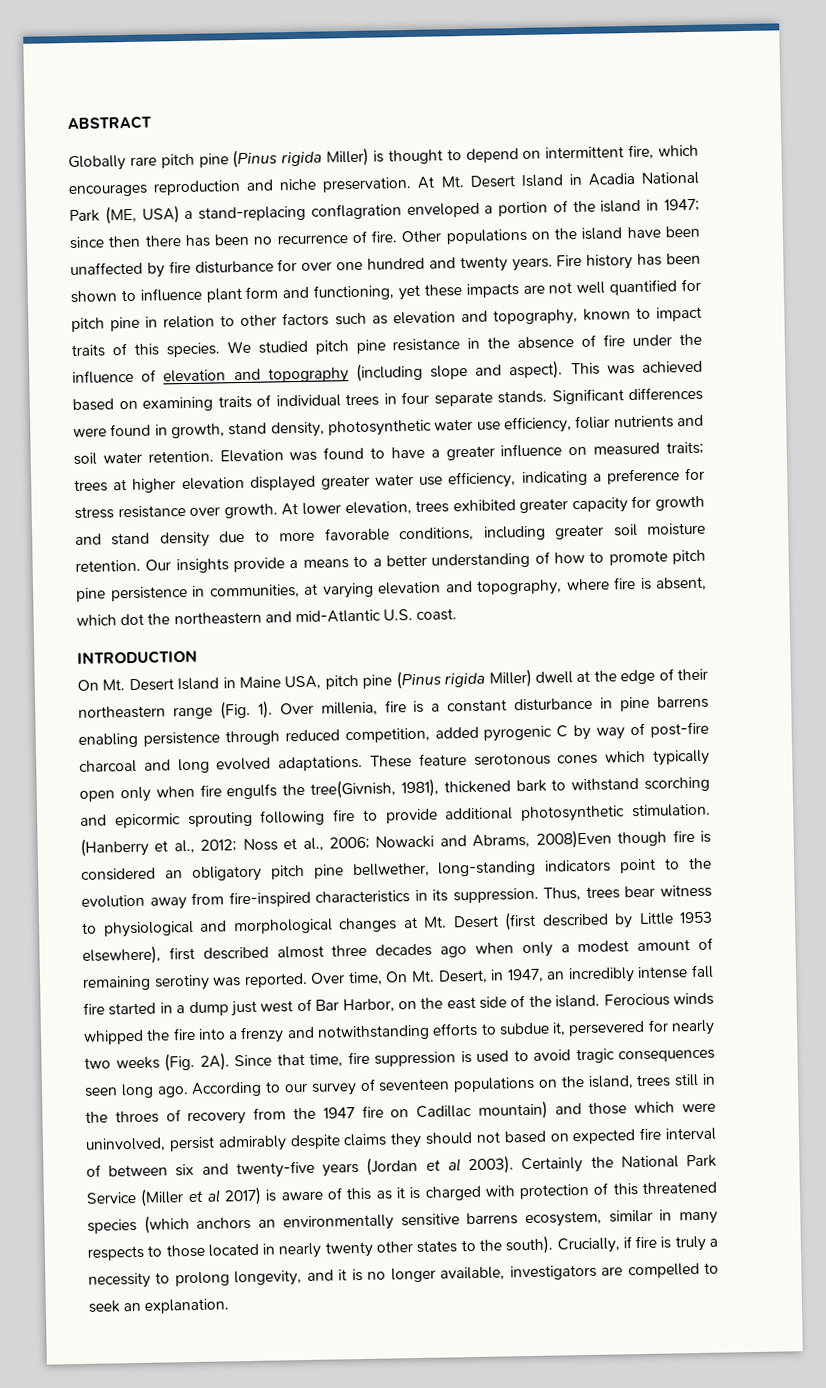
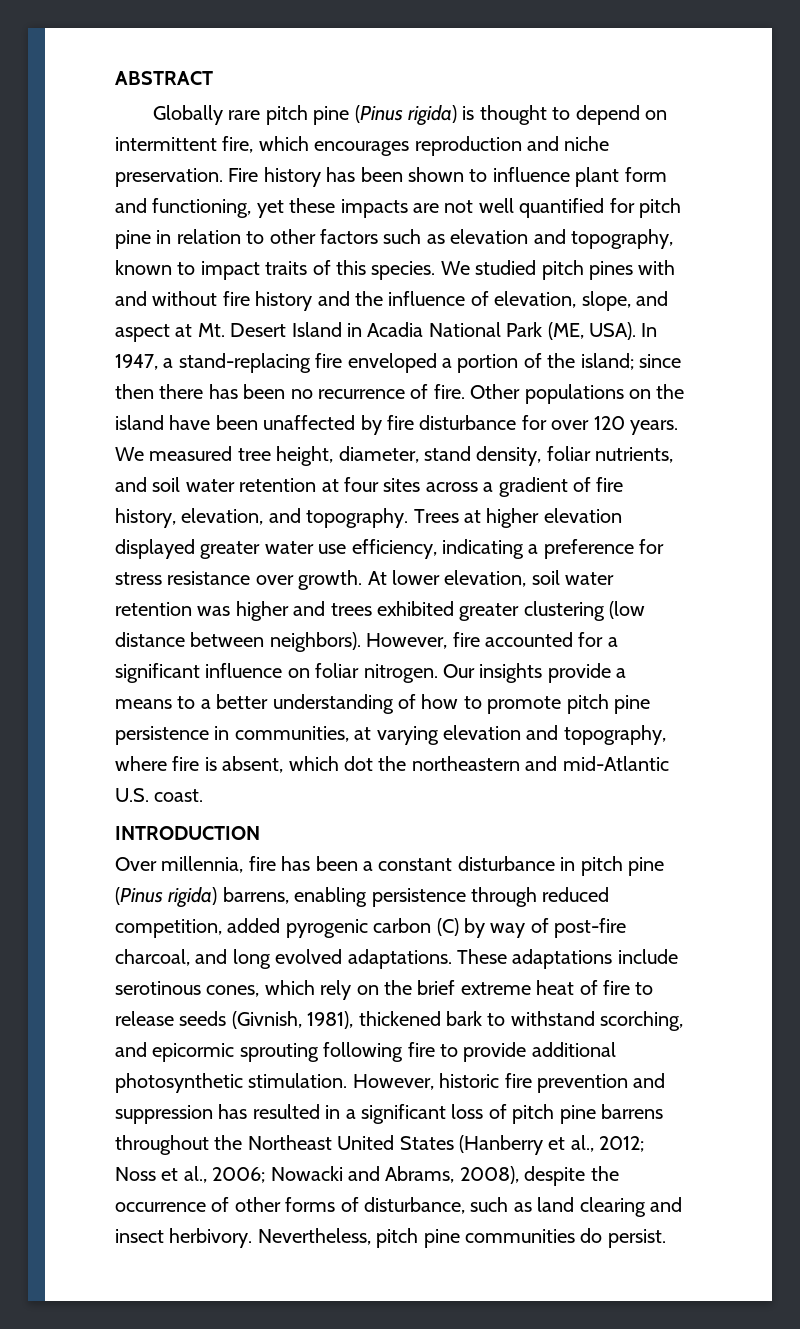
[281,147,370,167] rigida Miller) -> [407,105,457,126] rigida)
[417,171,699,189] [69,198,700,225] [69,225,700,250] [70,256,553,278] At Mt. Desert Island in Acadia National Park (ME, USA) a stand-replacing conflagration enveloped a portion of the island in 1947; since then there has been no recurrence of fire. Other populations on the island have been unaffected by fire disturbance for over one hundred and twenty years. -> (223, 177) none
[355,333,702,354] [72,360,703,385] [72,386,703,412] [73,414,704,439] [73,441,704,466] [74,479,108,492] pine resistance in the absence of fire under the influence of elevation and topography (including slope and aspect). This was achieved based on examining traits of individual trees in four separate stands. Significant differences were found in growth, stand density, photosynthetic water use efficiency, foliar nutrients and soil water retention. Elevation was found to have a greater influence on measured traits; trees -> [589,260,676,280] [115,291,668,311] [115,322,658,342] [115,353,681,373] [115,384,685,404] [115,415,678,435] [115,446,674,466] [115,477,624,497] [115,508,459,528] pines with and without fire history and the influence of elevation, slope, and aspect at Mt. Desert Island in Acadia National Park (ME, USA). In 1947, a stand-replacing fire enveloped a portion of the island; since then there has been no recurrence of fire. Other populations on the island have been unaffected by fire disturbance for over 120 years. We measured tree height, diameter, stand density, foliar nutrients, and soil water retention at four sites across a gradient of fire history, elevation, and topography. Trees
[415,495,705,514] [75,522,706,548] [75,559,141,572] trees exhibited greater capacity for growth and stand density due to more favorable conditions, including greater soil moisture retention. -> [531,570,615,585] [115,601,646,621] [115,632,618,652] [115,663,438,683] soil water retention was higher and trees exhibited greater clustering (low distance between neighbors). However, fire accounted for a significant influence on foliar nitrogen.
[77,668,708,692] [78,695,709,720] On Mt. Desert Island in Maine USA, pitch pine (Pinus rigida Miller) dwell at the edge of their northeastern range (Fig. 1). Over millenia, fire is a constant disturbance in pine barrens -> [115,856,664,876] [115,887,289,908] Over millennia, fire has been a constant disturbance in pitch pine (Pinus rigida) barrens,
[556,725,569,738] C -> [373,918,459,936] carbon (C)
[79,759,137,773] charcoal -> [115,949,190,966] charcoal,
[418,749,710,766] [79,779,396,803] feature serotonous cones which typically open only when fire engulfs the tree(Givnish, -> [512,949,678,969] [115,980,654,1000] [115,1011,302,1029] adaptations include serotinous cones, which rely on the brief extreme heat of fire to release seeds (Givnish,
[643,776,710,792] scorching -> [600,1011,684,1031] scorching,
(711, 810) none -> [352,1073,666,1093] [115,1104,663,1124] [115,1135,454,1155] However, historic fire prevention and suppression has resulted in a significant loss of pitch pine barrens throughout the Northeast United States
[535,829,712,849] [81,857,712,882] [81,884,712,910] [82,911,713,938] [82,937,713,965] [82,964,714,991] [83,992,715,1017] [83,1019,715,1045] [84,1048,715,1072] [84,1073,716,1099] [85,1100,716,1126] [85,1127,716,1152] [86,1154,717,1179] [86,1181,717,1207] [87,1209,718,1234] [87,1235,718,1261] [88,1262,719,1289] [88,1298,230,1314] 2008)Even though fire is considered an obligatory pitch pine bellwether, long-standing indicators point to the evolution away from fire-inspired characteristics in its suppression. Thus, trees bear witness to physiological and morphological changes at Mt. Desert (first described by Little 1953 elsewhere), first described almost three decades ago when only a modest amount of remaining serotiny was reported. Over time, On Mt. Desert, in 1947, an incredibly intense fall fire started in a dump just west of Bar Harbor, on the east side of the island. Ferocious winds whipped the fire into a frenzy and notwithstanding efforts to subdue it, persevered for nearly two weeks (Fig. 2A). Since that time, fire suppression is used to avoid tragic consequences seen long ago. According to our survey of seventeen populations on the island, trees still in the throes of recovery from the 1947 fire on Cadillac mountain) and those which were uninvolved, persist admirably despite claims they should not based on expected fire interval of between six and twenty-five years (Jordan et al 2003). Certainly the National Park Service (Miller et al 2017) is aware of this as it is charged with protection of this threatened species (which anchors an environmentally sensitive barrens ecosystem, similar in many respects to those located in nearly twenty other states to the south). Crucially, if fire is truly a necessity to prolong longevity, and it is no longer available, investigators are compelled to seek an explanation. -> [459,1166,619,1186] [115,1197,682,1217] [115,1228,666,1248] 2008), despite the occurrence of other forms of disturbance, such as land clearing and insect herbivory. Nevertheless, pitch pine communities do persist.

